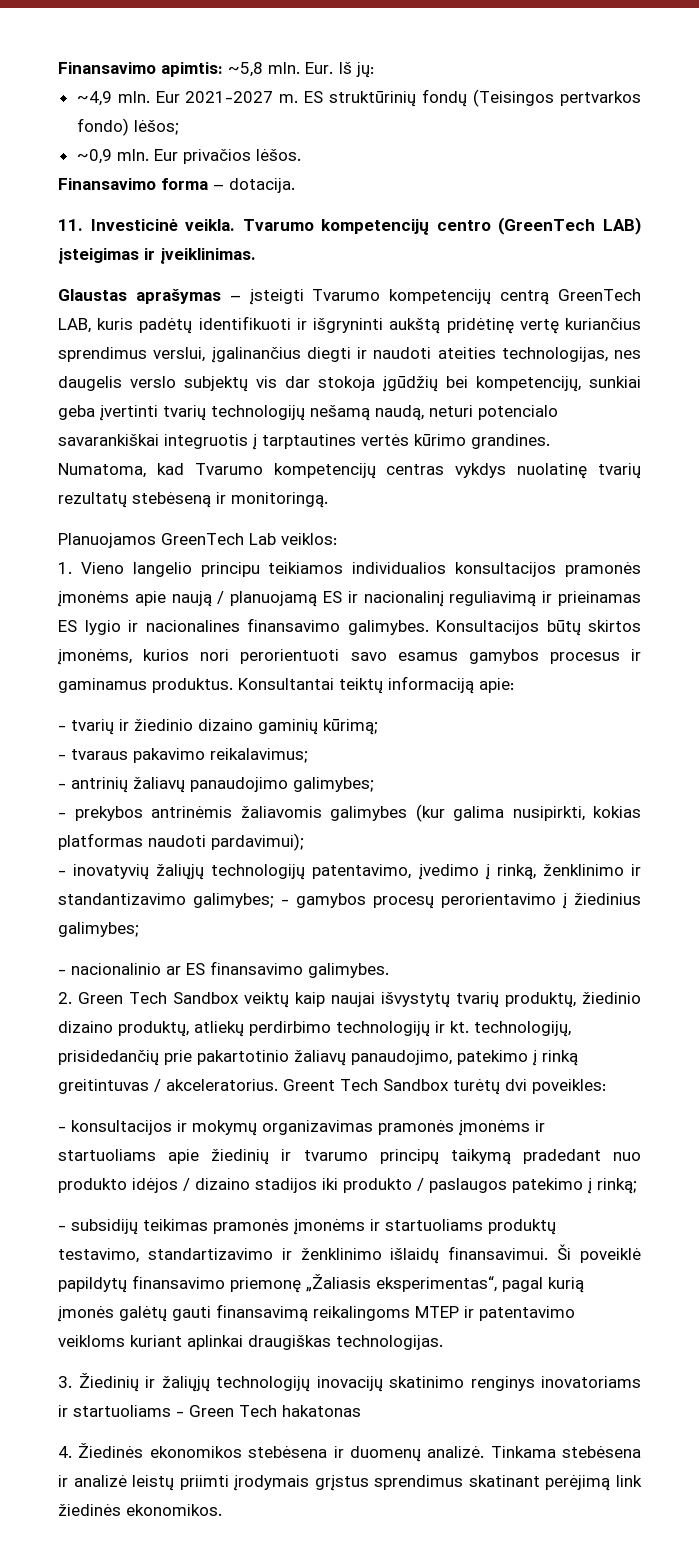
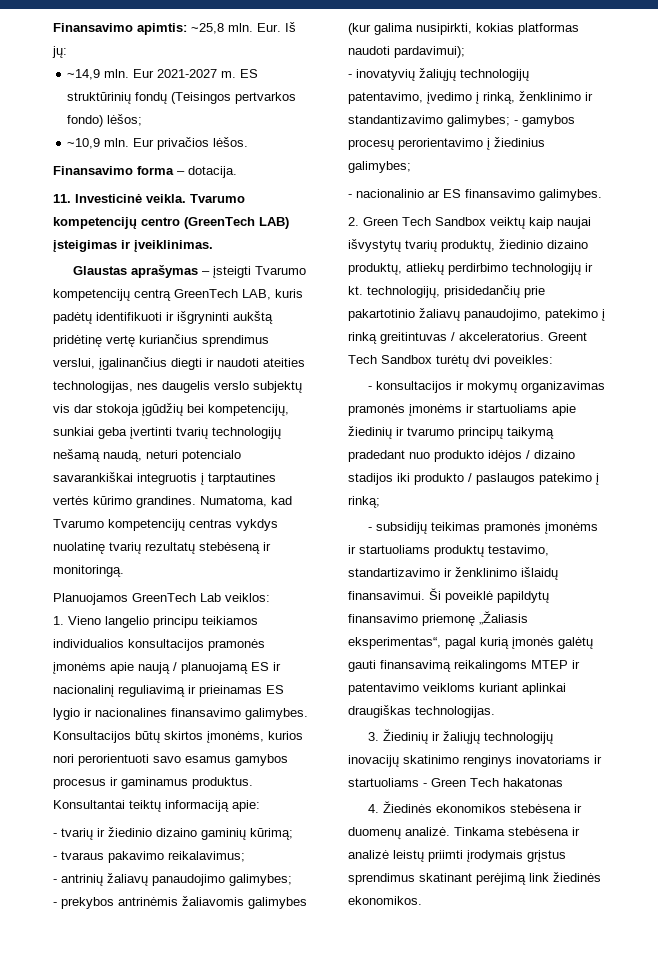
[228,62,263,77] ~5,8 -> [191,23,224,34] ~25,8
[76,91,112,106] ~4,9 -> [67,69,101,80] ~14,9
[76,149,112,164] ~0,9 -> [67,138,101,149] ~10,9

